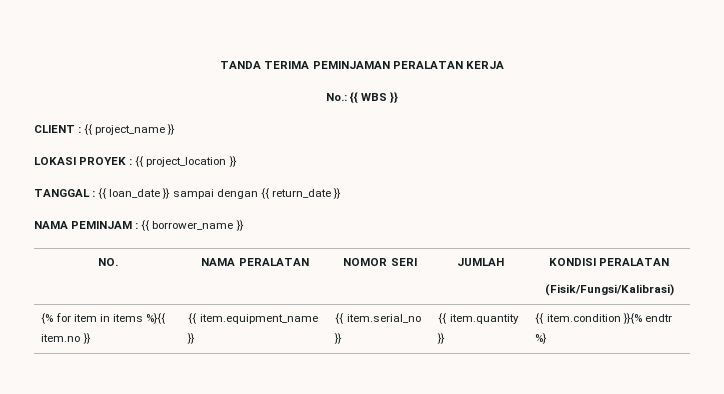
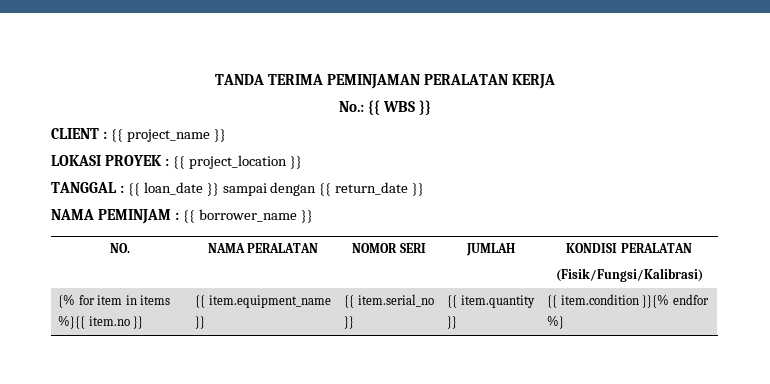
[644,314,672,322] endtr -> [672,294,709,305] endfor

